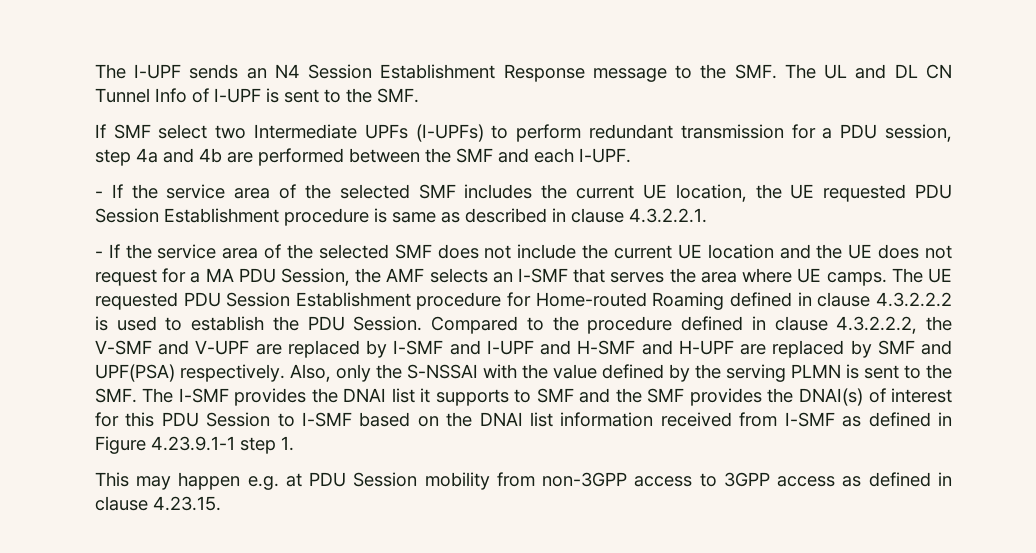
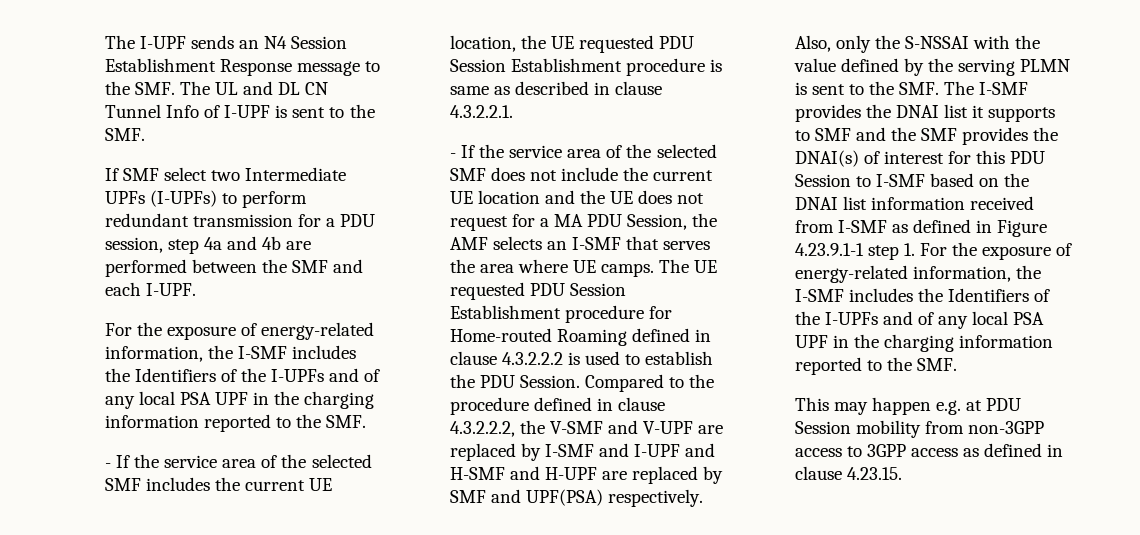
(631, 155) none -> [104,322,375,340] [104,345,356,362] [104,368,381,382] [104,391,375,409] [104,414,367,432] // For the exposure of energy-related information, the I-SMF includes the Identifiers of the I-UPFs and of any local PSA UPF in the charging information reported to the SMF.
(294, 443) none -> [919,242,1073,260] [794,265,1041,283] [794,288,1051,302] [794,311,1045,329] [794,334,1054,352] [794,357,957,375] For the exposure of energy-related information, the I-SMF includes the Identifiers of the I-UPFs and of any local PSA UPF in the charging information reported to the SMF.

